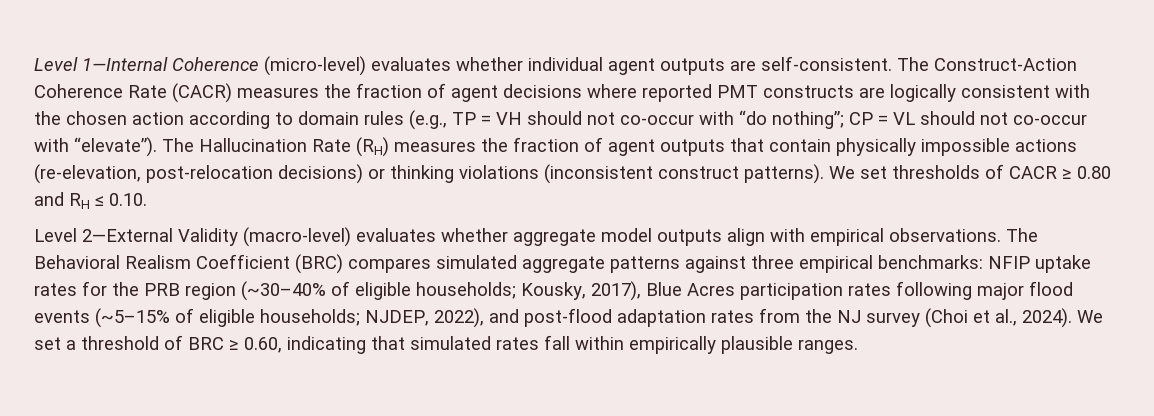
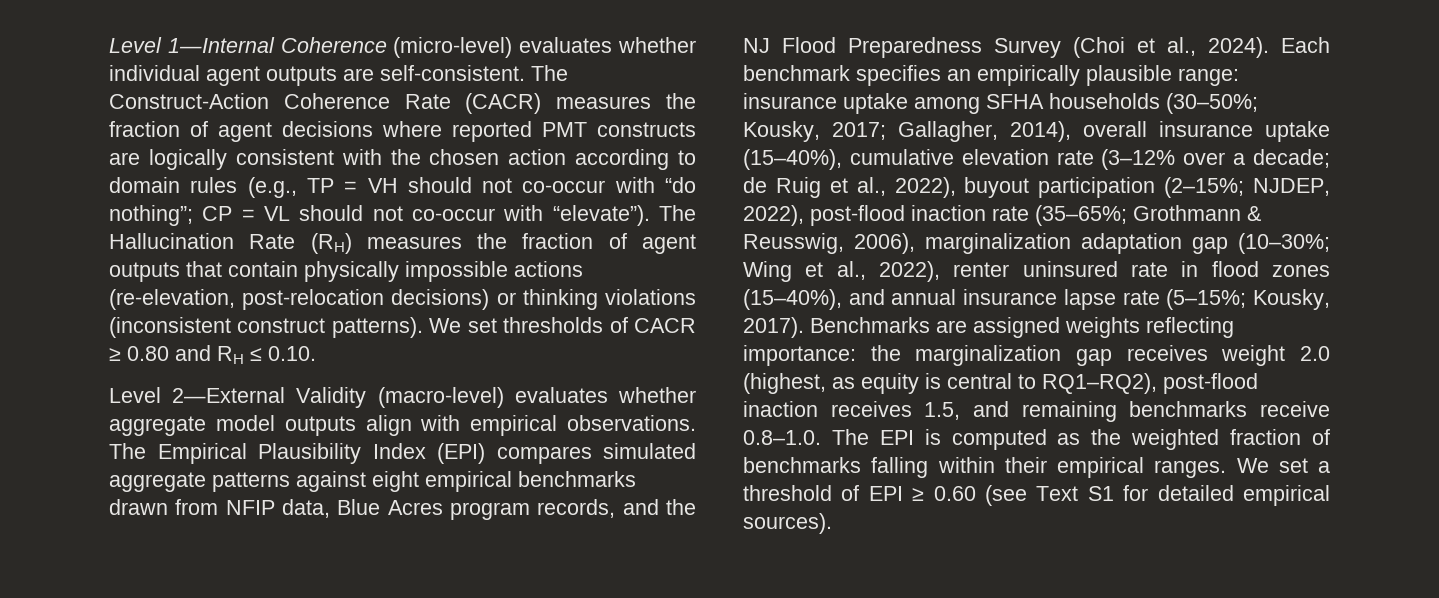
[34,254,343,274] Behavioral Realism Coefficient (BRC) -> [157,443,485,464] Empirical Plausibility Index (EPI)
[751,255,1091,273] [34,281,1073,301] [34,308,1072,328] three empirical benchmarks: NFIP uptake rates for the PRB region (~30–40% of eligible households; Kousky, 2017), Blue Acres participation rates following major flood events (~5–15% of eligible households; NJDEP, 2022), and post-flood adaptation rates from the NJ survey (Choi et al., 2024). -> [372,471,636,492] [109,499,696,520] [743,37,1330,58] [743,65,1239,86] [743,93,1258,114] [743,121,1330,142] [743,149,1330,170] [743,177,1330,198] [743,205,1261,226] [743,233,1330,254] [743,261,1330,282] [743,289,1330,310] [743,317,1234,338] [743,345,1330,366] [743,373,1258,394] [743,401,1330,422] [743,429,1330,450] [743,457,1227,478] eight empirical benchmarks drawn from NFIP data, Blue Acres program records, and the NJ Flood Preparedness Survey (Choi et al., 2024). Each benchmark specifies an empirically plausible range: insurance uptake among SFHA households (30–50%; Kousky, 2017; Gallagher, 2014), overall insurance uptake (15–40%), cumulative elevation rate (3–12% over a decade; de Ruig et al., 2022), buyout participation (2–15%; NJDEP, 2022), post-flood inaction rate (35–65%; Grothmann & Reusswig, 2006), marginalization adaptation gap (10–30%; Wing et al., 2022), renter uninsured rate in flood zones (15–40%), and annual insurance lapse rate (5–15%; Kousky, 2017). Benchmarks are assigned weights reflecting importance: the marginalization gap receives weight 2.0 (highest, as equity is central to RQ1–RQ2), post-flood inaction receives 1.5, and remaining benchmarks receive 0.8–1.0. The EPI is computed as the weighted fraction of benchmarks falling within their empirical ranges.
[188,335,858,354] BRC ≥ 0.60, indicating that simulated rates fall within empirically plausible ranges. -> [868,485,1330,506] [743,513,832,534] EPI ≥ 0.60 (see Text S1 for detailed empirical sources).

